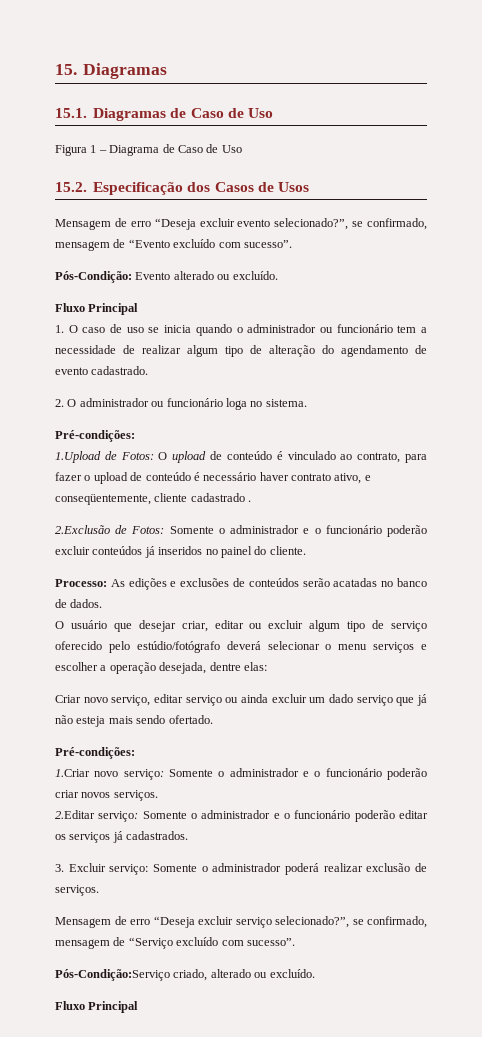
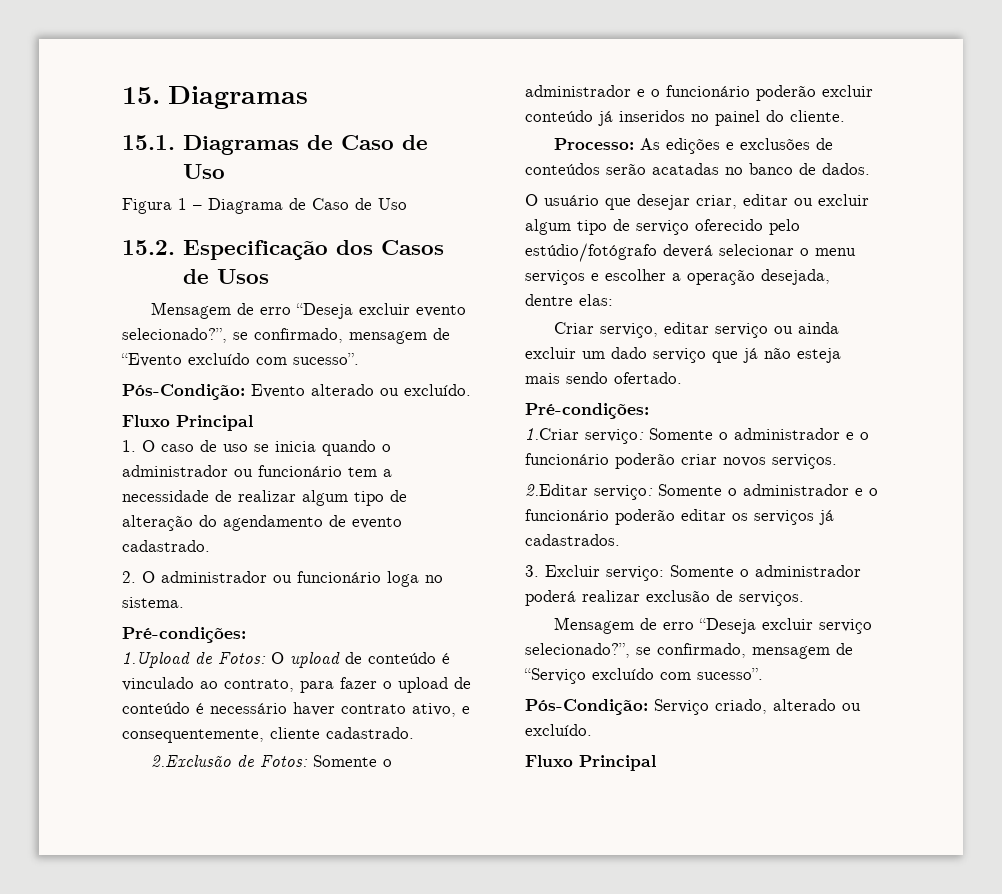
[55,493,252,505] conseqüentemente, cliente cadastrado . -> [122,727,414,743] consequentemente, cliente cadastrado.
[92,546,143,555] conteúdos -> [525,110,593,122] conteúdo
[83,697,108,703] novo -> (594, 328) none
[94,771,119,777] novo -> (579, 434) none
[55,969,170,981] Pós-Condição:Serviço -> [525,699,709,715] Pós-Condição: Serviço

